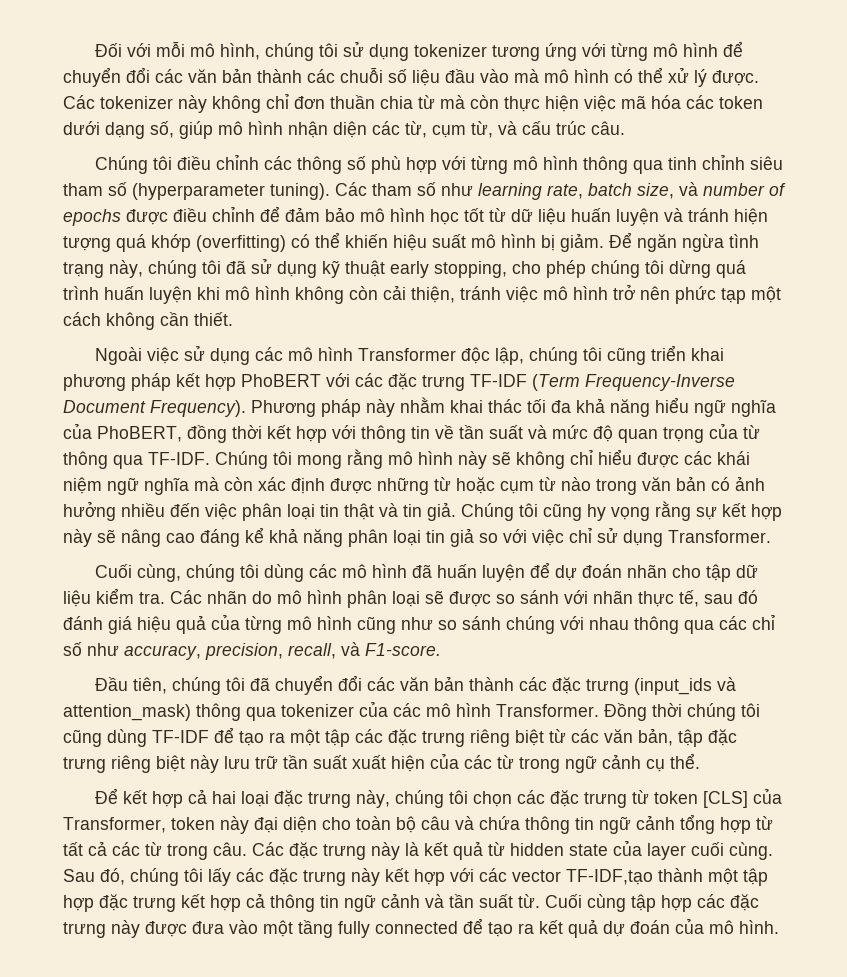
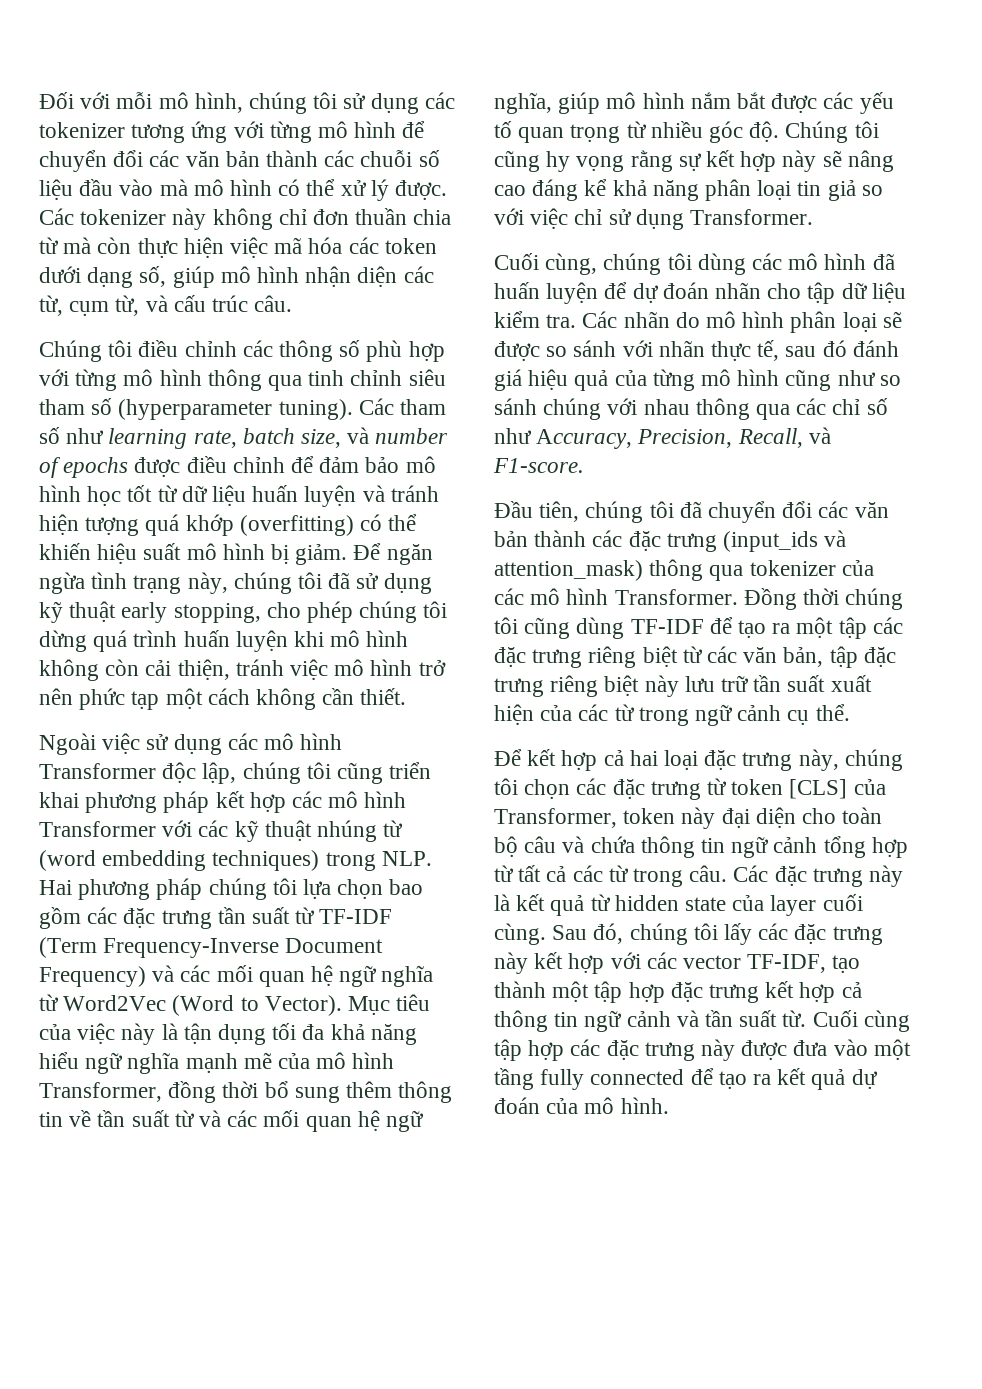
(409, 52) none -> [424,92,455,109] các
[241,373,735,391] [63,397,522,417] PhoBERT với các đặc trưng TF-IDF (Term Frequency-Inverse Document Frequency). Phương pháp này nhằm khai thác -> [292,791,407,808] [39,820,404,842] [39,850,432,871] [39,878,424,900] [39,907,393,929] [39,937,384,958] [39,965,434,987] [39,994,431,1016] [39,1023,267,1045] các mô hình Transformer với các kỹ thuật nhúng từ (word embedding techniques) trong NLP. Hai phương pháp chúng tôi lựa chọn bao gồm các đặc trưng tần suất từ TF-IDF (Term Frequency-Inverse Document Frequency) và các mối quan hệ ngữ nghĩa từ Word2Vec (Word to Vector). Mục tiêu của việc này là tận dụng
[63,423,356,443] của PhoBERT, đồng thời kết hợp với -> [185,1052,395,1073] [39,1081,393,1103] mạnh mẽ của mô hình Transformer, đồng thời bổ sung thêm
[528,423,760,443] [63,449,750,469] [63,476,765,495] [63,501,456,521] và mức độ quan trọng của từ thông qua TF-IDF. Chúng tôi mong rằng mô hình này sẽ không chỉ hiểu được các khái niệm ngữ nghĩa mà còn xác định được những từ hoặc cụm từ nào trong văn bản có ảnh hưởng nhiều đến việc phân loại tin thật và tin giả. -> [174,1110,425,1132] [494,92,894,114] [494,121,780,143] từ và các mối quan hệ ngữ nghĩa, giúp mô hình nắm bắt được các yếu tố quan trọng từ nhiều góc độ.
[124,643,336,660] accuracy, precision, recall, -> [536,428,803,449] Accuracy, Precision, Recall,
[566,869,653,885] TF-IDF,tạo -> [747,954,861,973] TF-IDF, tạo

